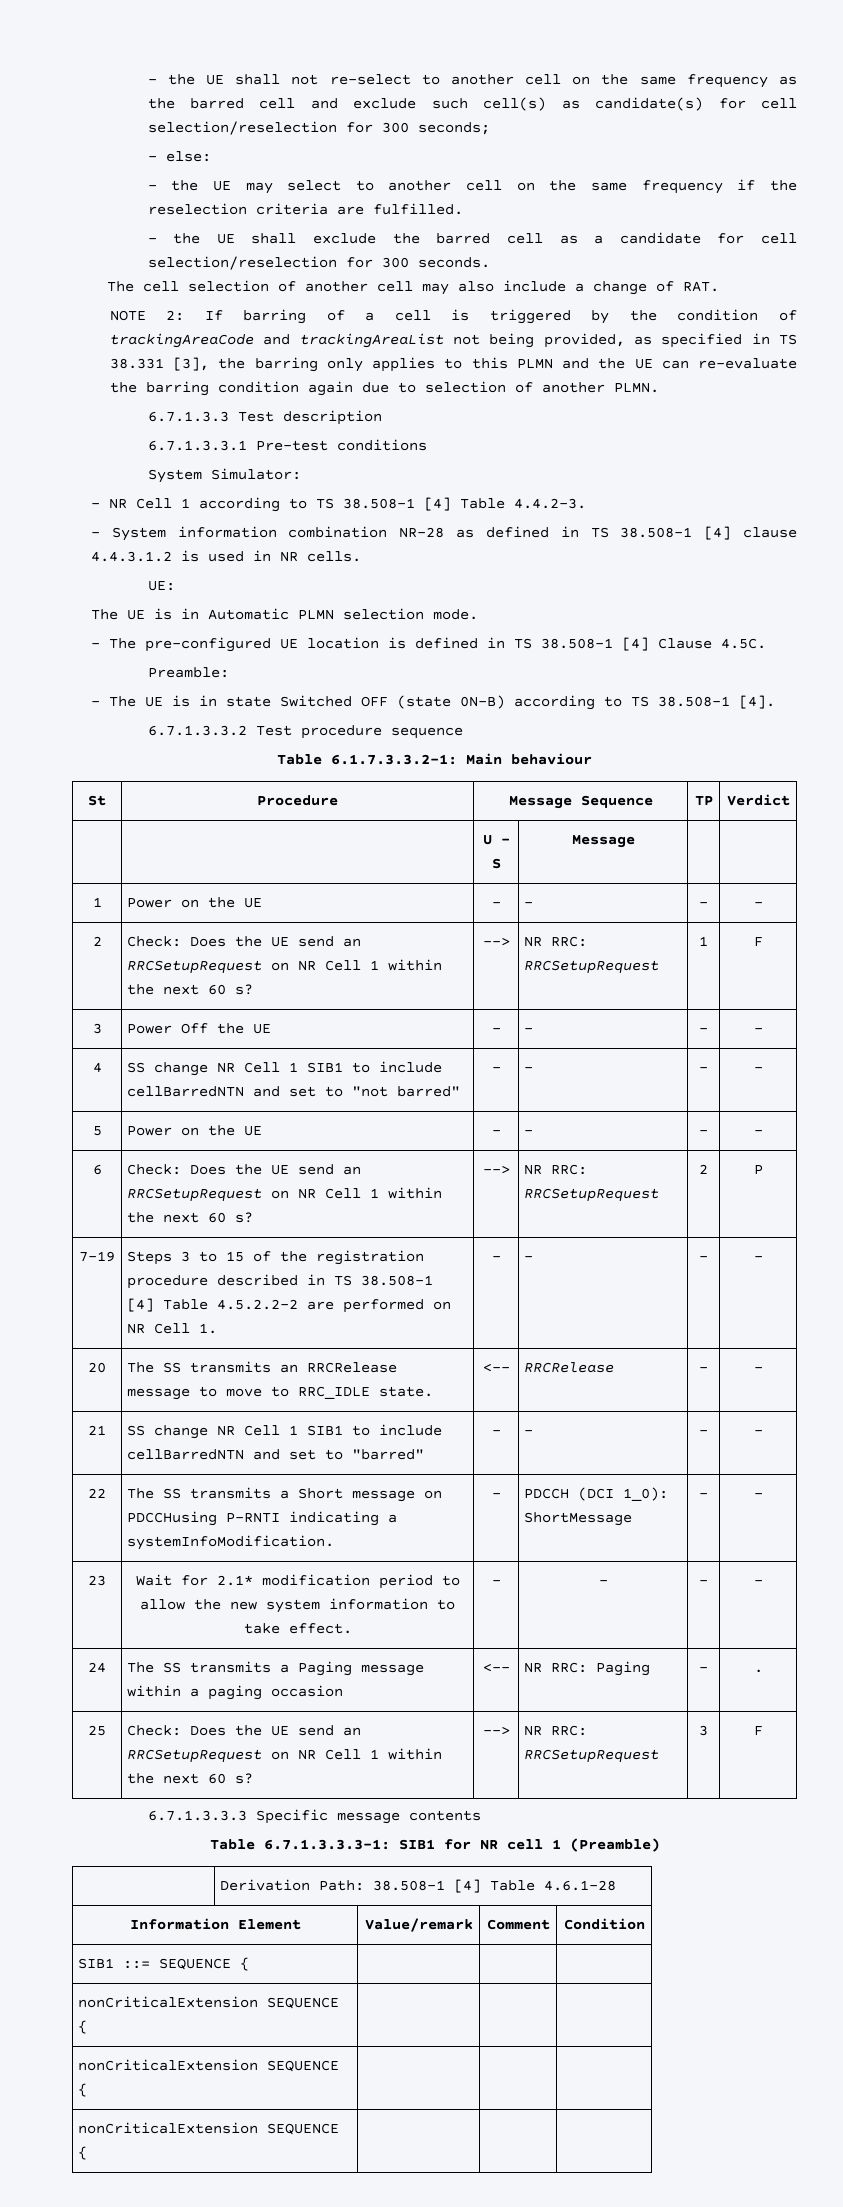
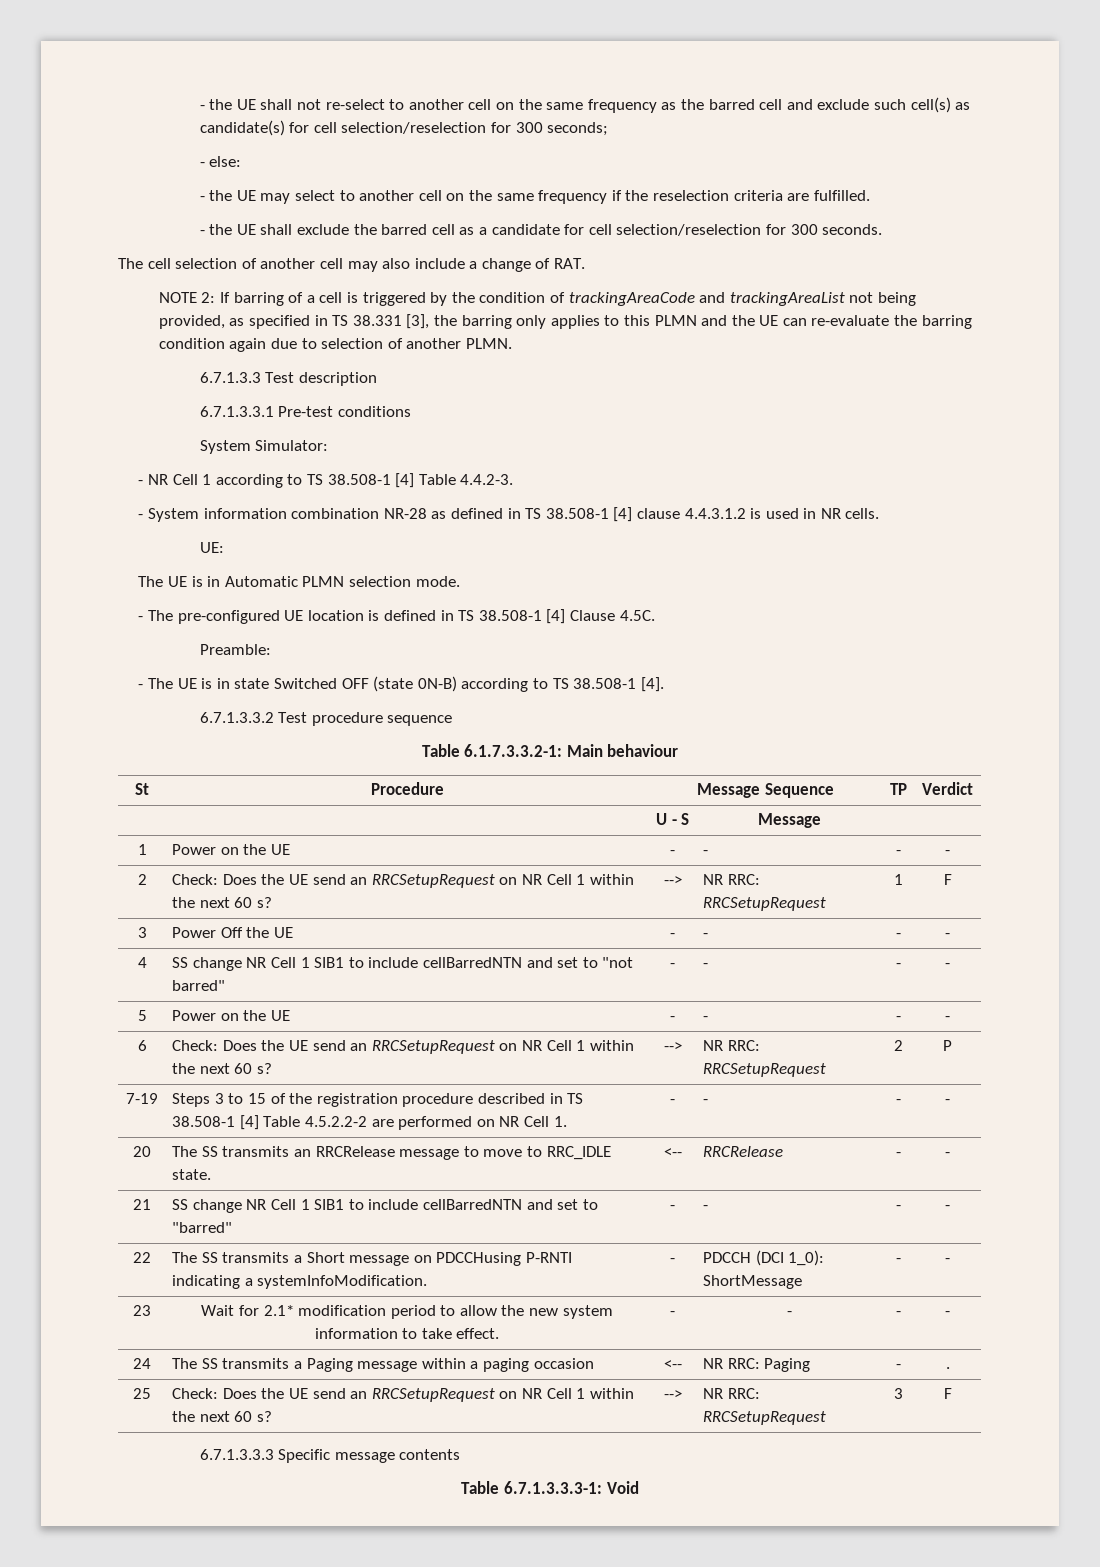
[398,1838,660,1852] [220,1879,617,1893] [129,1918,301,1930] [364,1918,473,1932] [486,1919,550,1930] [563,1918,645,1930] [78,1957,250,1971] [78,1996,340,2009] [78,2020,88,2034] [78,2059,340,2072] [78,2083,88,2097] [78,2122,340,2135] [78,2146,88,2160] SIB1 for NR cell 1 (Preamble) // | Derivation Path: 38.508-1 [4] Table 4.6.1-28 // Information Element | Value/remark | Comment | Condition // SIB1 ::= SEQUENCE { | | | // nonCriticalExtension SEQUENCE { | | | // nonCriticalExtension SEQUENCE { | | | // nonCriticalExtension SEQUENCE { | | | -> [606,1481,639,1494] Void

